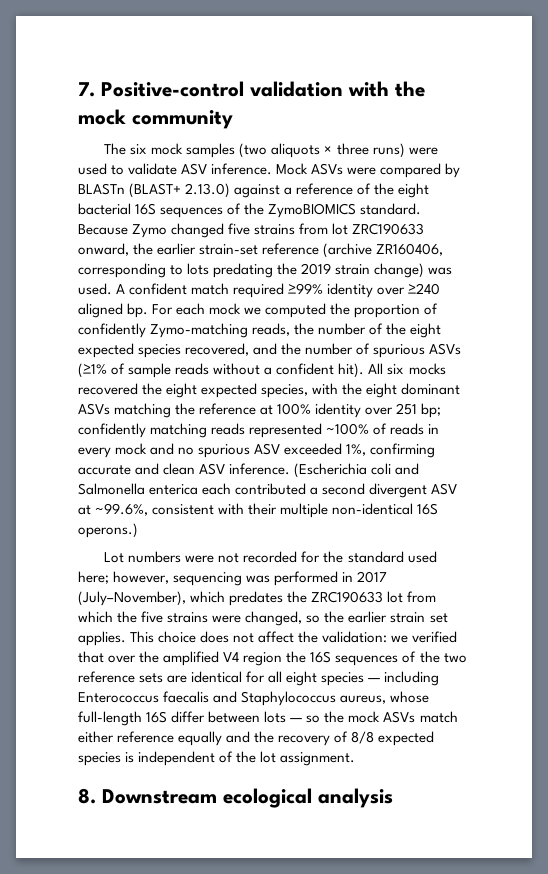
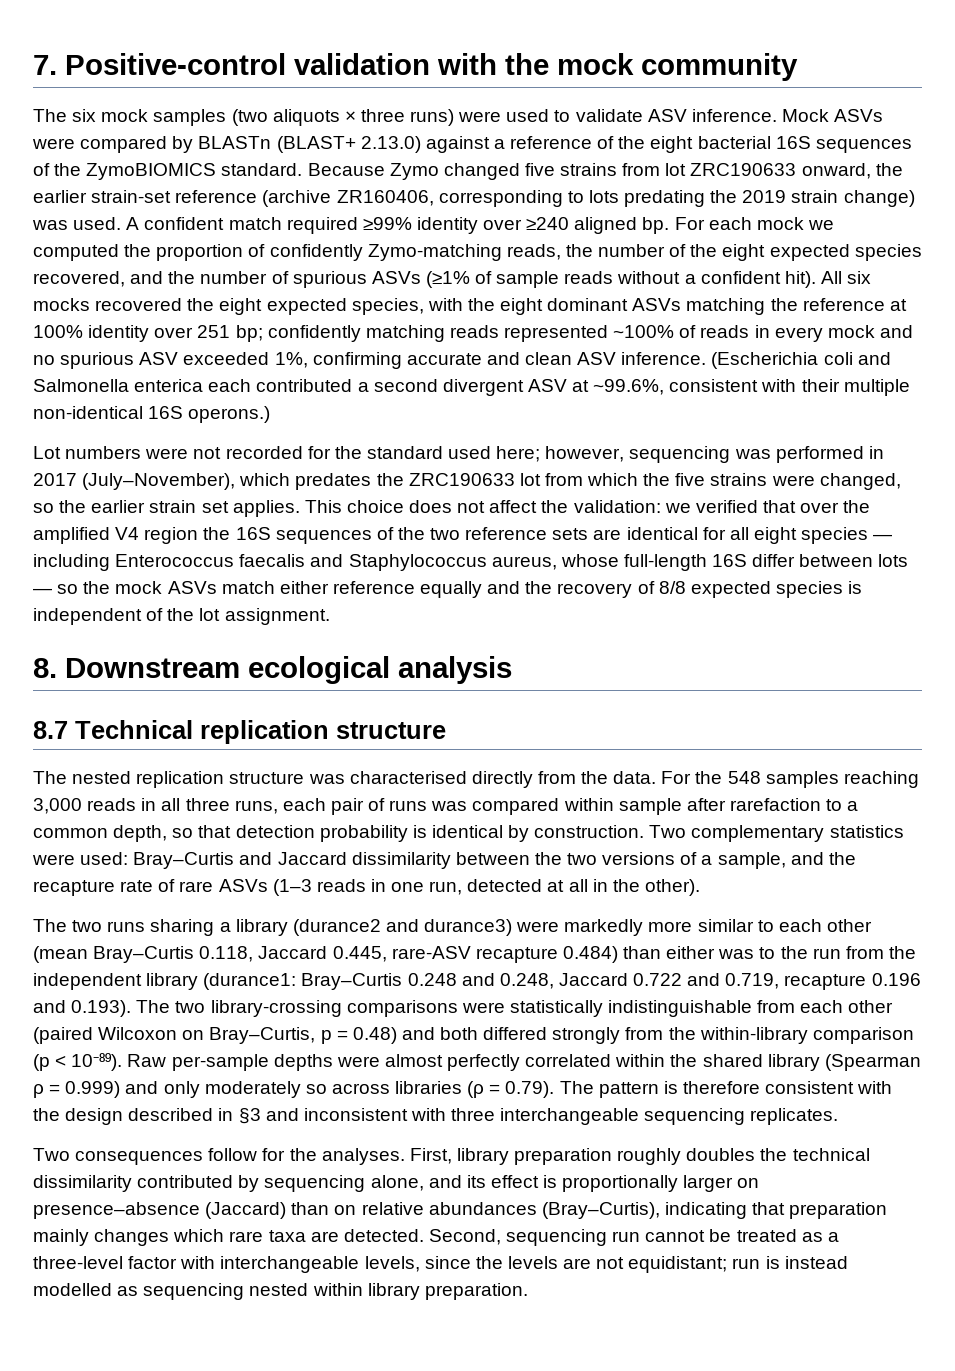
(393, 798) none -> [33,720,446,744] [33,771,919,788] [33,798,859,815] [33,825,904,842] [32,852,856,869] [33,879,700,896] [33,919,872,936] [33,946,916,963] [33,973,921,990] [33,1000,894,1017] [33,1027,914,1044] [33,1053,921,1071] [33,1081,893,1098] [33,1108,839,1125] [33,1148,870,1165] [33,1175,760,1192] [33,1202,888,1219] [33,1229,839,1246] [33,1256,848,1273] [33,1283,528,1300] // 8.7 Technical replication structure // The nested replication structure was characterised directly from the data. For the 548 samples reaching 3,000 reads in all three runs, each pair of runs was compared within sample after rarefaction to a common depth, so that detection probability is identical by construction. Two complementary statistics were used: Bray–Curtis and Jaccard dissimilarity between the two versions of a sample, and the recapture rate of rare ASVs (1–3 reads in one run, detected at all in the other). // The two runs sharing a library (durance2 and durance3) were markedly more similar to each other (mean Bray–Curtis 0.118, Jaccard 0.445, rare-ASV recapture 0.484) than either was to the run from the independent library (durance1: Bray–Curtis 0.248 and 0.248, Jaccard 0.722 and 0.719, recapture 0.196 and 0.193). The two library-crossing comparisons were statistically indistinguishable from each other (paired Wilcoxon on Bray–Curtis, p = 0.48) and both differed strongly from the within-library comparison (p < 10⁻⁸⁹). Raw per-sample depths were almost perfectly correlated within the shared library (Spearman ρ = 0.999) and only moderately so across libraries (ρ = 0.79). The pattern is therefore consistent with the design described in §3 and inconsistent with three interchangeable sequencing replicates. // Two consequences follow for the analyses. First, library preparation roughly doubles the technical dissimilarity contributed by sequencing alone, and its effect is proportionally larger on presence–absence (Jaccard) than on relative abundances (Bray–Curtis), indicating that preparation mainly changes which rare taxa are detected. Second, sequencing run cannot be treated as a three-level factor with interchangeable levels, since the levels are not equidistant; run is instead modelled as sequencing nested within library preparation.

